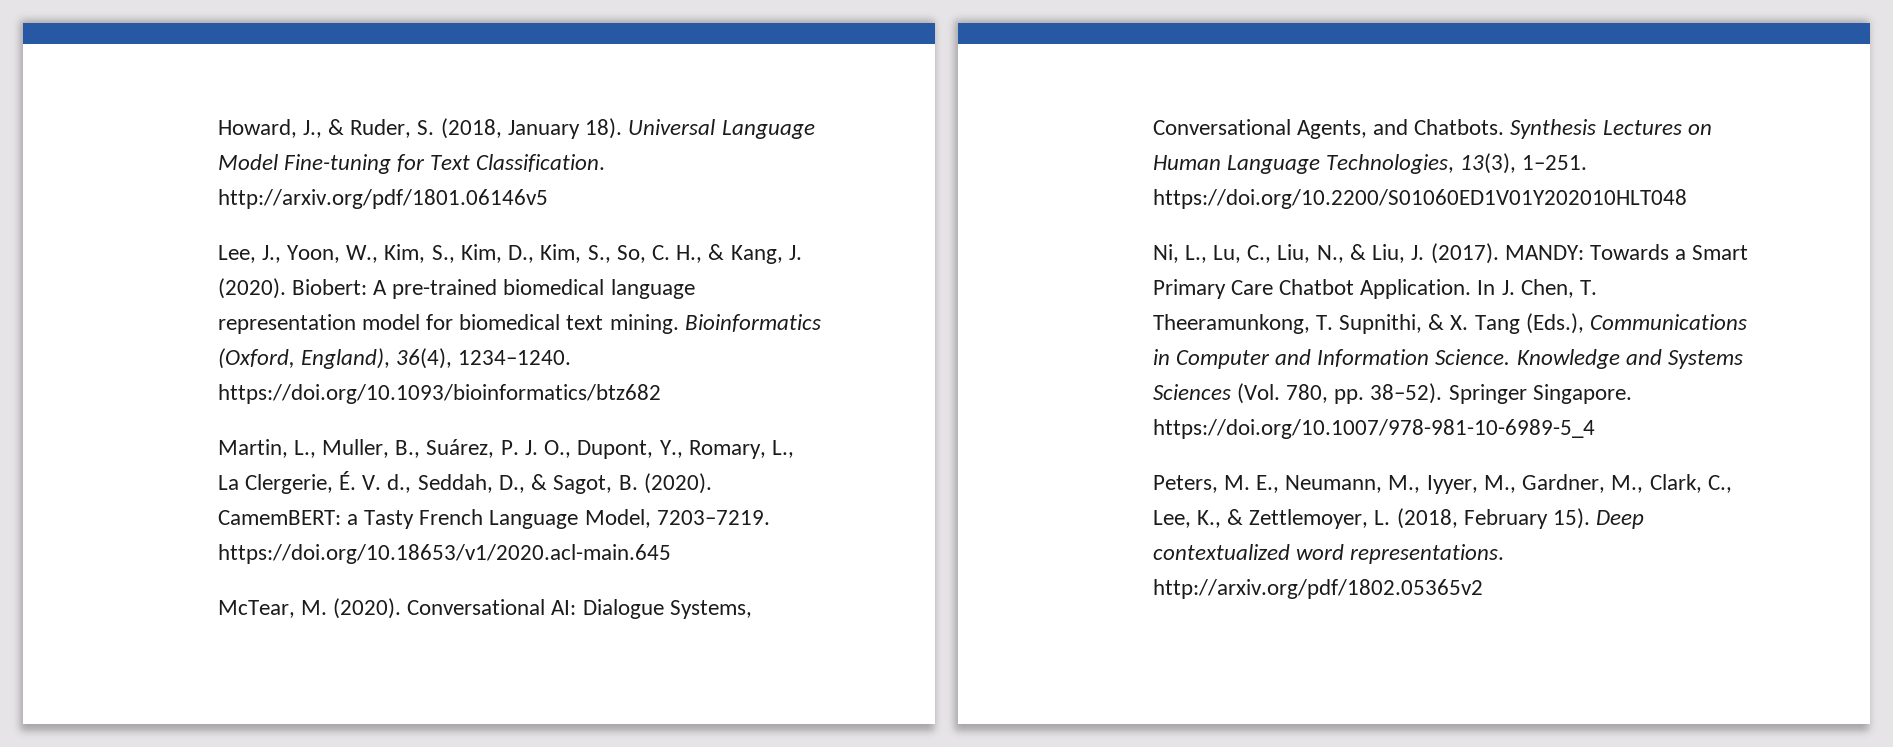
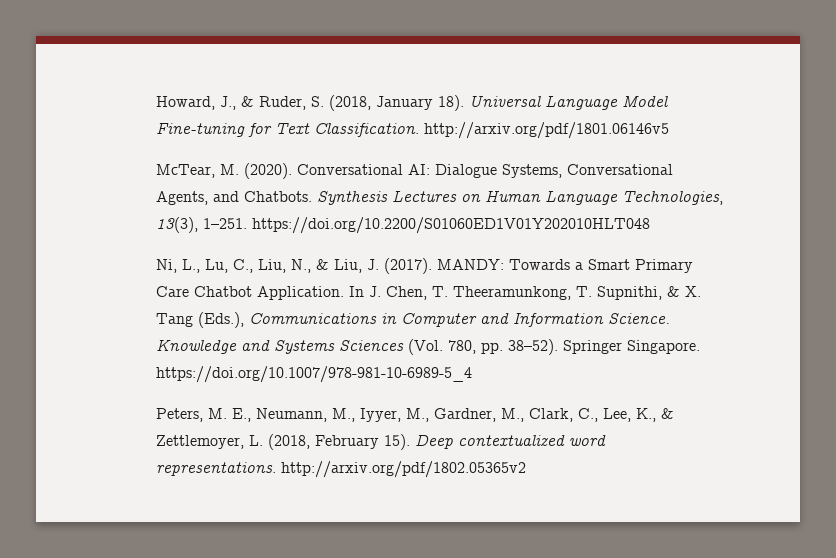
[217,244,802,264] [217,278,695,299] [217,314,821,334] [217,348,572,369] [217,384,661,404] [217,439,794,459] [217,471,712,494] [217,509,770,529] [217,544,671,564] // Lee, J., Yoon, W., Kim, S., Kim, D., Kim, S., So, C. H., & Kang, J. (2020). Biobert: A pre-trained biomedical language representation model for biomedical text mining. Bioinformatics (Oxford, England), 36(4), 1234–1240. https://doi.org/10.1093/bioinformatics/btz682 // Martin, L., Muller, B., Suárez, P. J. O., Dupont, Y., Romary, L., La Clergerie, É. V. d., Seddah, D., & Sagot, B. (2020). CamemBERT: a Tasty French Language Model, 7203–7219. https://doi.org/10.18653/v1/2020.acl-main.645 -> (670, 130) none

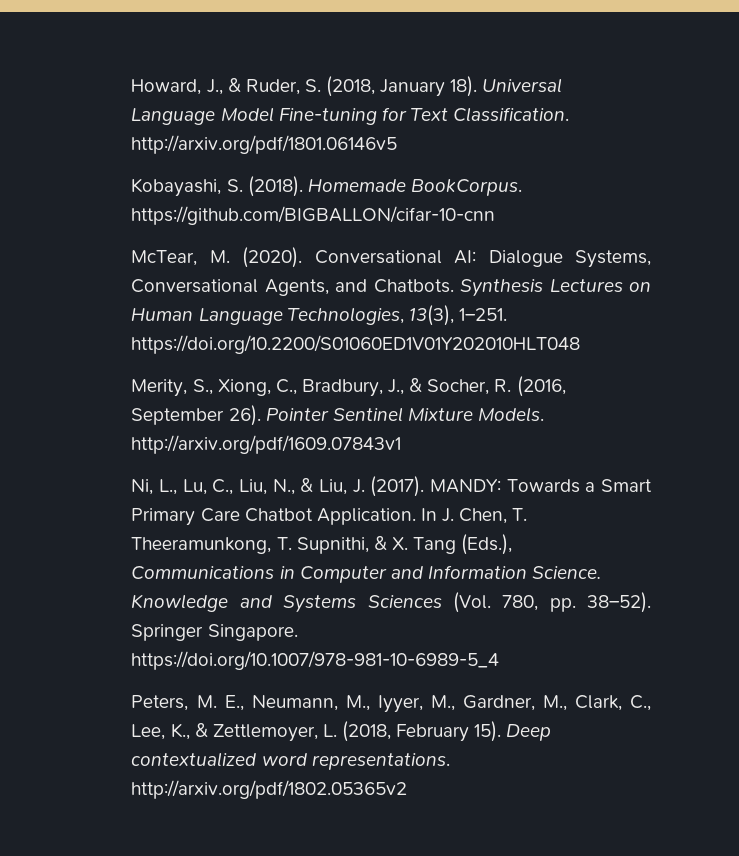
(670, 130) none -> [131,176,522,197] [131,206,496,225] // Kobayashi, S. (2018). Homemade BookCorpus. https://github.com/BIGBALLON/cifar-10-cnn
(651, 225) none -> [131,376,566,397] [131,405,545,426] [131,435,402,454] // Merity, S., Xiong, C., Bradbury, J., & Socher, R. (2016, September 26). Pointer Sentinel Mixture Models. http://arxiv.org/pdf/1609.07843v1

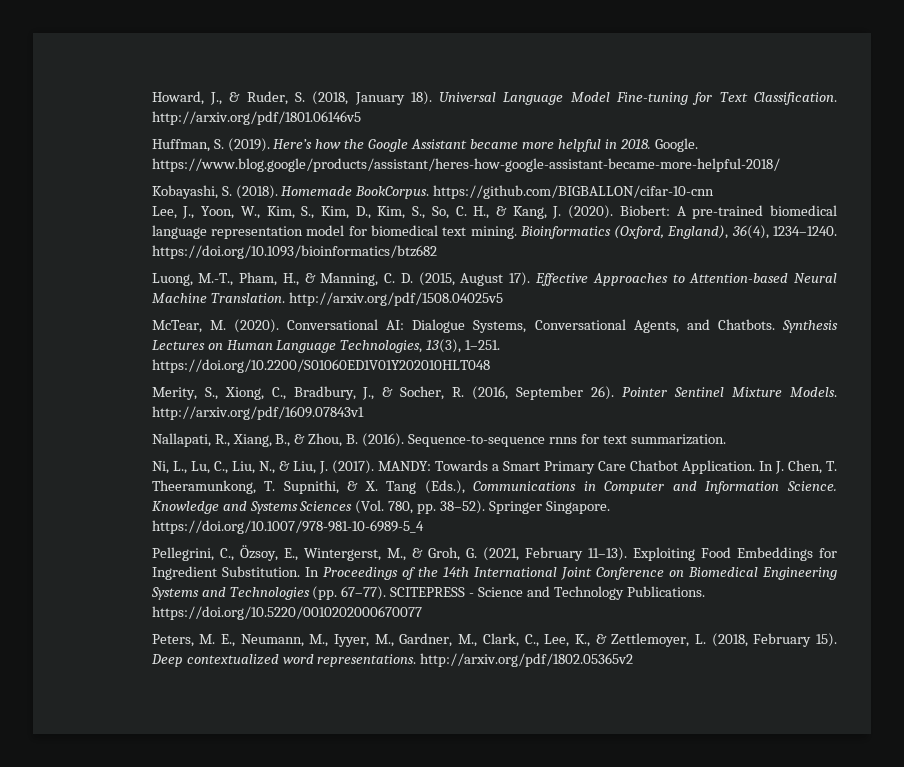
(398, 144) none -> [151,138,698,152] [151,158,780,172] // Huffman, S. (2019). Here’s how the Google Assistant became more helpful in 2018. Google. https://www.blog.google/products/assistant/heres-how-google-assistant-became-more-helpful-2018/
(496, 215) none -> [151,205,837,219] [151,225,837,239] [151,245,437,259] [151,272,838,286] [151,292,503,306] // Lee, J., Yoon, W., Kim, S., Kim, D., Kim, S., So, C. H., & Kang, J. (2020). Biobert: A pre-trained biomedical language representation model for biomedical text mining. Bioinformatics (Oxford, England), 36(4), 1234–1240. https://doi.org/10.1093/bioinformatics/btz682 // Luong, M.-T., Pham, H., & Manning, C. D. (2015, August 17). Effective Approaches to Attention-based Neural Machine Translation. http://arxiv.org/pdf/1508.04025v5
(402, 444) none -> [151,433,726,447] // Nallapati, R., Xiang, B., & Zhou, B. (2016). Sequence-to-sequence rnns for text summarization.
(500, 660) none -> [151,545,838,561] [151,566,837,580] [150,586,705,600] [151,606,422,620] // Pellegrini, C., Özsoy, E., Wintergerst, M., & Groh, G. (2021, February 11–13). Exploiting Food Embeddings for Ingredient Substitution. In Proceedings of the 14th International Joint Conference on Biomedical Engineering Systems and Technologies (pp. 67–77). SCITEPRESS - Science and Technology Publications. https://doi.org/10.5220/0010202000670077

